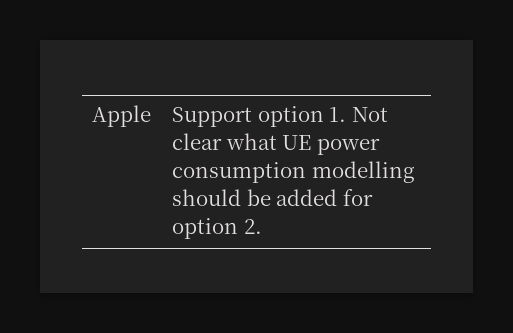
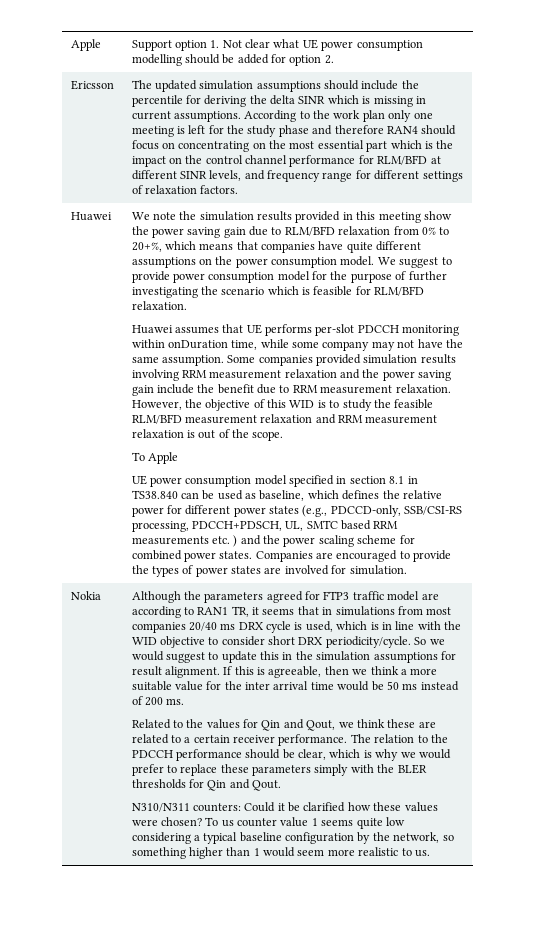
(262, 226) none -> [70,80,114,90] [131,80,419,92] [131,95,426,107] [131,110,433,122] [131,125,457,137] [131,140,454,152] [131,155,441,167] [131,170,463,182] [131,185,239,194] [70,212,112,221] [131,211,452,223] [131,226,450,238] [131,241,422,253] [131,256,452,268] [131,271,447,283] [131,286,425,298] [131,301,187,310] [131,324,460,336] [131,339,463,351] [131,354,456,366] [131,369,452,381] [131,384,451,396] [131,399,434,411] [131,414,438,424] [131,429,284,441] [131,452,178,464] [131,475,418,487] [131,490,442,501] [131,505,463,517] [131,520,399,532] [131,535,415,547] [131,550,452,562] [131,565,407,577] [70,591,101,600] [131,591,439,603] [131,606,452,618] [131,621,462,633] [131,636,445,648] [131,651,456,663] [131,666,438,678] [131,681,459,691] [131,696,185,706] [131,719,436,731] [131,734,448,746] [131,749,451,761] [131,764,427,776] [131,779,282,791] [131,802,438,812] [131,817,405,829] [131,832,454,844] [131,847,430,859] // Ericsson | The updated simulation assumptions should include the percentile for deriving the delta SINR which is missing in current assumptions. According to the work plan only one meeting is left for the study phase and therefore RAN4 should focus on concentrating on the most essential part which is the impact on the control channel performance for RLM/BFD at different SINR levels, and frequency range for different settings of relaxation factors. // Huawei | We note the simulation results provided in this meeting show the power saving gain due to RLM/BFD relaxation from 0% to 20+%, which means that companies have quite different assumptions on the power consumption model. We suggest to provide power consumption model for the purpose of further investigating the scenario which is feasible for RLM/BFD relaxation. // Huawei assumes that UE performs per-slot PDCCH monitoring within onDuration time, while some company may not have the same assumption. Some companies provided simulation results involving RRM measurement relaxation and the power saving gain include the benefit due to RRM measurement relaxation. However, the objective of this WID is to study the feasible RLM/BFD measurement relaxation and RRM measurement relaxation is out of the scope. // To Apple // UE power consumption model specified in section 8.1 in TS38.840 can be used as baseline, which defines the relative power for different power states (e.g., PDCCD-only, SSB/CSI-RS processing, PDCCH+PDSCH, UL, SMTC based RRM measurements etc. ) and the power scaling scheme for combined power states. Companies are encouraged to provide the types of power states are involved for simulation. // Nokia | Although the parameters agreed for FTP3 traffic model are according to RAN1 TR, it seems that in simulations from most companies 20/40 ms DRX cycle is used, which is in line with the WID objective to consider short DRX periodicity/cycle. So we would suggest to update this in the simulation assumptions for result alignment. If this is agreeable, then we think a more suitable value for the inter arrival time would be 50 ms instead of 200 ms. // Related to the values for Qin and Qout, we think these are related to a certain receiver performance. The relation to the PDCCH performance should be clear, which is why we would prefer to replace these parameters simply with the BLER thresholds for Qin and Qout. // N310/N311 counters: Could it be clarified how these values were chosen? To us counter value 1 seems quite low considering a typical baseline configuration by the network, so something higher than 1 would seem more realistic to us.

